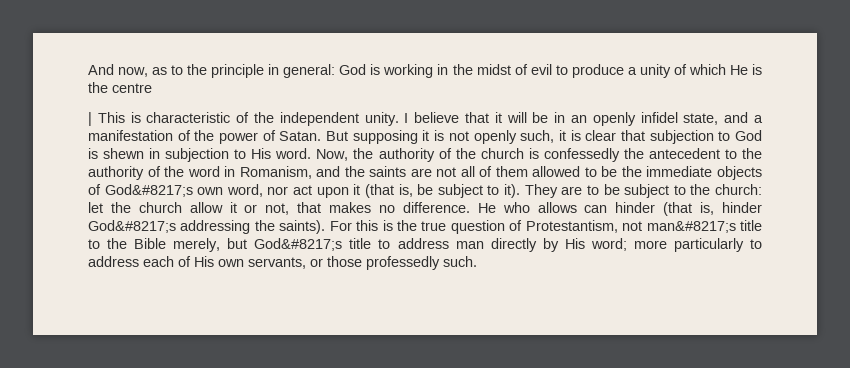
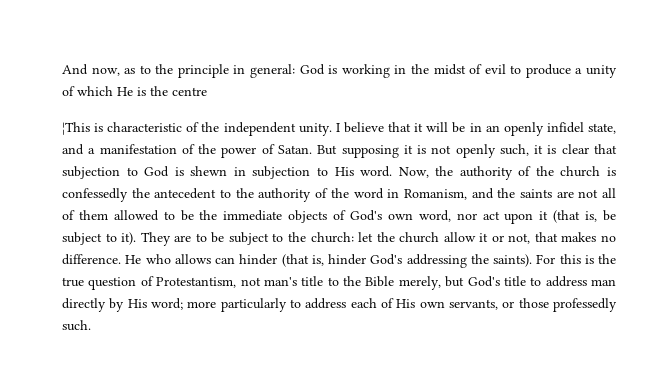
[88,112,125,126] | This -> [62,122,90,135] ¦This
[104,184,193,197] God&#8217;s -> [350,210,382,221] God's
[88,220,176,233] God&#8217;s -> [370,254,403,265] God's
[646,221,736,233] man&#8217;s -> [263,277,297,286] man's
[254,238,343,251] God&#8217;s -> [467,276,500,287] God's

